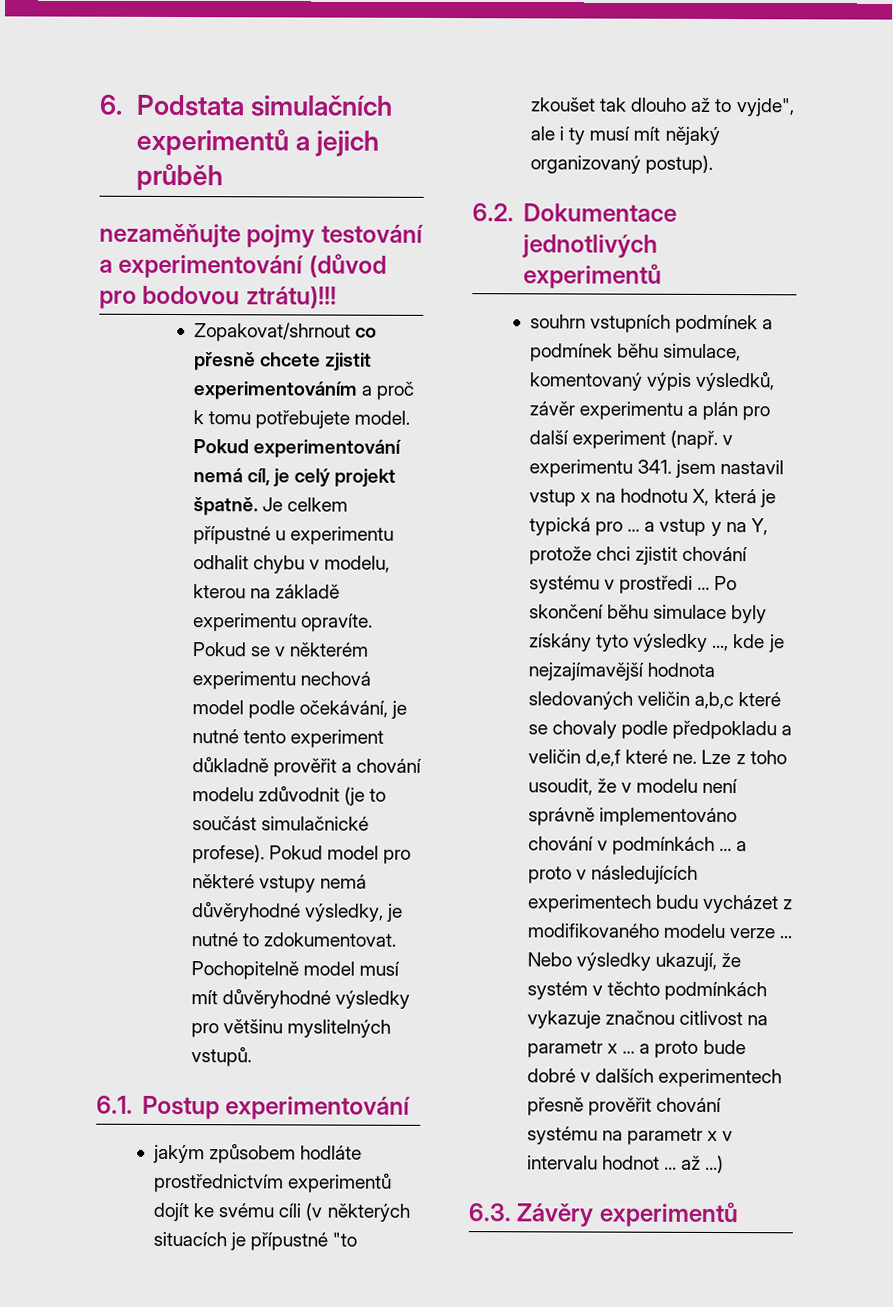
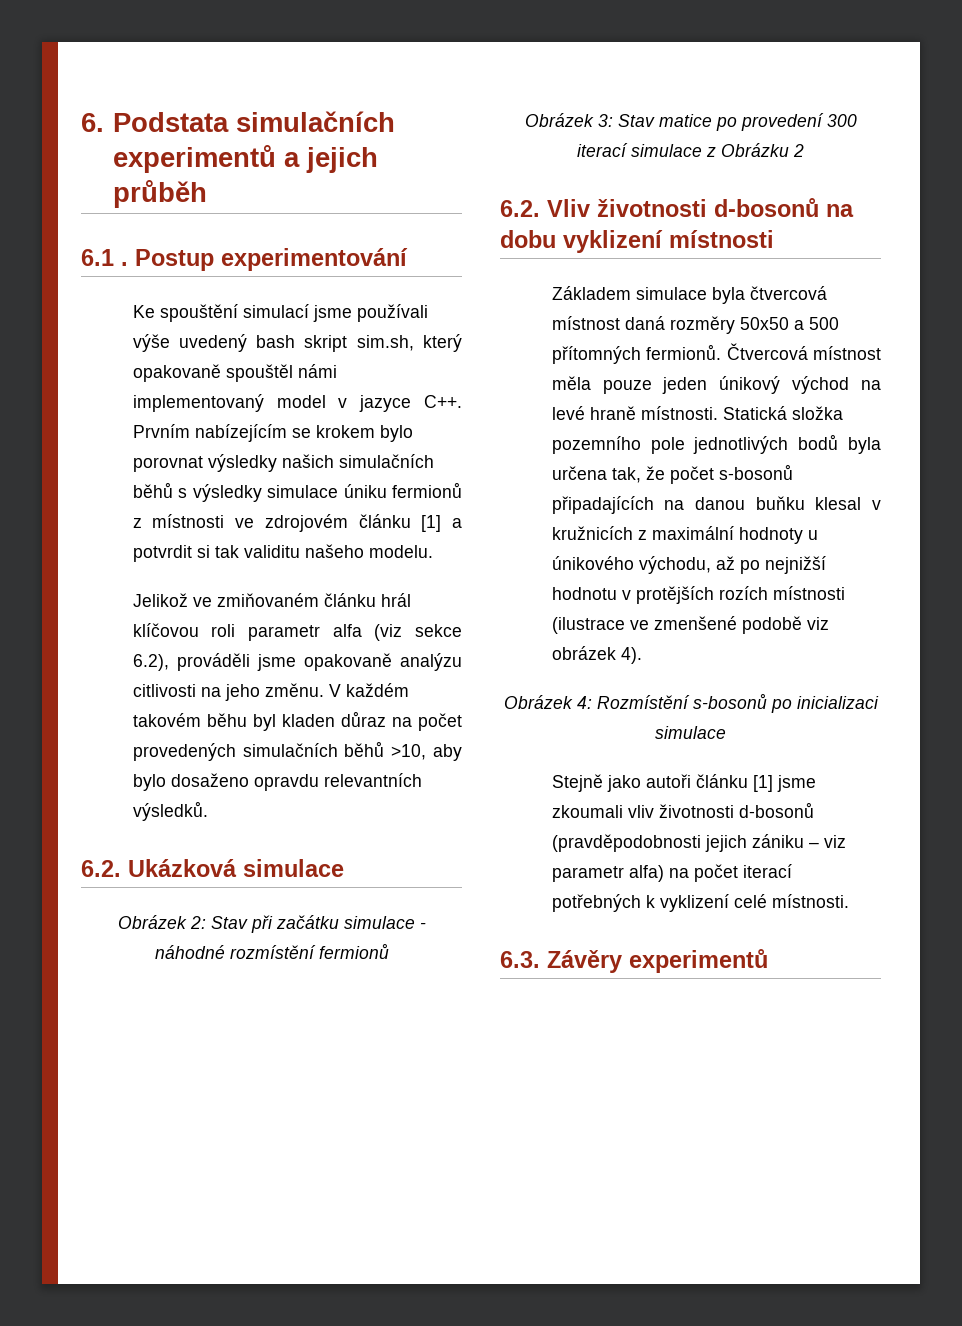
[99,223,424,248] [99,253,387,279] [99,285,337,309] [193,322,377,342] [193,352,373,371] [192,381,415,400] [192,410,411,429] [192,439,402,458] [192,468,397,487] [192,497,349,516] [192,526,395,545] [192,555,391,574] [192,584,341,599] [192,613,373,632] [191,642,370,657] [191,671,371,690] [191,700,408,719] [191,729,385,748] [191,756,423,777] [191,785,387,806] [191,816,369,831] [191,844,412,864] [191,874,368,893] [191,901,404,922] [190,932,397,947] [190,961,401,980] [190,988,411,1009] [190,1019,392,1038] [190,1046,252,1067] [96,1095,411,1120] [152,1143,363,1164] [153,1172,392,1193] [152,1202,410,1222] [152,1231,358,1251] [529,97,795,117] [529,126,720,145] [529,154,713,174] [472,203,677,222] [521,234,658,258] [522,263,662,289] [529,314,774,334] [529,343,742,362] [528,370,776,392] [528,401,771,421] [528,429,734,449] [528,459,785,478] [528,488,776,508] [528,517,768,537] [528,546,749,565] [528,575,738,594] [528,604,768,624] [528,633,785,653] [527,662,715,681] [527,691,782,710] [527,720,793,740] [527,749,787,767] [527,778,739,796] [527,807,737,827] [527,836,748,855] [527,865,699,884] [527,894,794,914] [526,923,793,939] [526,952,742,971] [526,981,768,1001] [526,1010,769,1029] [526,1039,746,1058] [526,1068,783,1088] [526,1097,723,1116] [526,1126,734,1145] [526,1154,725,1174] nezaměňujte pojmy testování a experimentování (důvod pro bodovou ztrátu)!!! // Zopakovat/shrnout co přesně chcete zjistit experimentováním a proč k tomu potřebujete model. Pokud experimentování nemá cíl, je celý projekt špatně. Je celkem přípustné u experimentu odhalit chybu v modelu, kterou na základě experimentu opravíte. Pokud se v některém experimentu nechová model podle očekávání, je nutné tento experiment důkladně prověřit a chování modelu zdůvodnit (je to součást simulačnické profese). Pokud model pro některé vstupy nemá důvěryhodné výsledky, je nutné to zdokumentovat. Pochopitelně model musí mít důvěryhodné výsledky pro většinu myslitelných vstupů. // 6.1. Postup experimentování // jakým způsobem hodláte prostřednictvím experimentů dojít ke svému cíli (v některých situacích je přípustné "to zkoušet tak dlouho až to vyjde", ale i ty musí mít nějaký organizovaný postup). // 6.2. Dokumentace jednotlivých experimentů // souhrn vstupních podmínek a podmínek běhu simulace, komentovaný výpis výsledků, závěr experimentu a plán pro další experiment (např. v experimentu 341. jsem nastavil vstup x na hodnotu X, která je typická pro ... a vstup y na Y, protože chci zjistit chování systému v prostředi ... Po skončení běhu simulace byly získány tyto výsledky ..., kde je nejzajímavější hodnota sledovaných veličin a,b,c které se chovaly podle předpokladu a veličin d,e,f které ne. Lze z toho usoudit, že v modelu není správně implementováno chování v podmínkách ... a proto v následujících experimentech budu vycházet z modifikovaného modelu verze ... Nebo výsledky ukazují, že systém v těchto podmínkách vykazuje značnou citlivost na parametr x ... a proto bude dobré v dalších experimentech přesně prověřit chování systému na parametr x v intervalu hodnot ... až ...) -> [81,248,408,271] [132,304,428,322] [132,334,462,352] [132,364,337,382] [132,394,463,412] [132,424,413,442] [132,454,434,472] [132,482,463,502] [132,514,462,532] [132,544,433,562] [132,593,411,607] [132,623,463,641] [132,653,463,671] [132,683,409,701] [132,711,462,731] [132,741,463,761] [132,773,422,791] [132,801,208,821] [81,859,344,877] [117,915,426,933] [154,944,389,959] [524,113,857,131] [577,143,804,157] [500,198,854,217] [500,230,774,253] [551,286,827,304] [551,316,839,334] [551,343,881,364] [551,376,881,394] [551,406,843,420] [551,434,881,454] [551,464,793,484] [551,496,882,514] [551,526,818,544] [551,556,826,574] [551,586,845,604] [551,616,829,634] [551,646,642,664] [503,694,879,713] [655,726,726,739] [551,774,816,792] [551,802,814,818] [551,834,846,852] [551,864,792,882] [551,894,849,912] 6.1 . Postup experimentování // Ke spouštění simulací jsme používali výše uvedený bash skript sim.sh, který opakovaně spouštěl námi implementovaný model v jazyce C++. Prvním nabízejícím se krokem bylo porovnat výsledky našich simulačních běhů s výsledky simulace úniku fermionů z místnosti ve zdrojovém článku [1] a potvrdit si tak validitu našeho modelu. // Jelikož ve zmiňovaném článku hrál klíčovou roli parametr alfa (viz sekce 6.2), prováděli jsme opakovaně analýzu citlivosti na jeho změnu. V každém takovém běhu byl kladen důraz na počet provedených simulačních běhů >10, aby bylo dosaženo opravdu relevantních výsledků. // 6.2. Ukázková simulace // Obrázek 2: Stav při začátku simulace - náhodné rozmístění fermionů // Obrázek 3: Stav matice po provedení 300 iterací simulace z Obrázku 2 // 6.2. Vliv životnosti d-bosonů na dobu vyklizení místnosti // Základem simulace byla čtvercová místnost daná rozměry 50x50 a 500 přítomných fermionů. Čtvercová místnost měla pouze jeden únikový východ na levé hraně místnosti. Statická složka pozemního pole jednotlivých bodů byla určena tak, že počet s-bosonů připadajících na danou buňku klesal v kružnicích z maximální hodnoty u únikového východu, až po nejnižší hodnotu v protějších rozích místnosti (ilustrace ve zmenšené podobě viz obrázek 4). // Obrázek 4: Rozmístění s-bosonů po inicializaci simulace // Stejně jako autoři článku [1] jsme zkoumali vliv životnosti d-bosonů (pravděpodobnosti jejich zániku – viz parametr alfa) na počet iterací potřebných k vyklizení celé místnosti.

